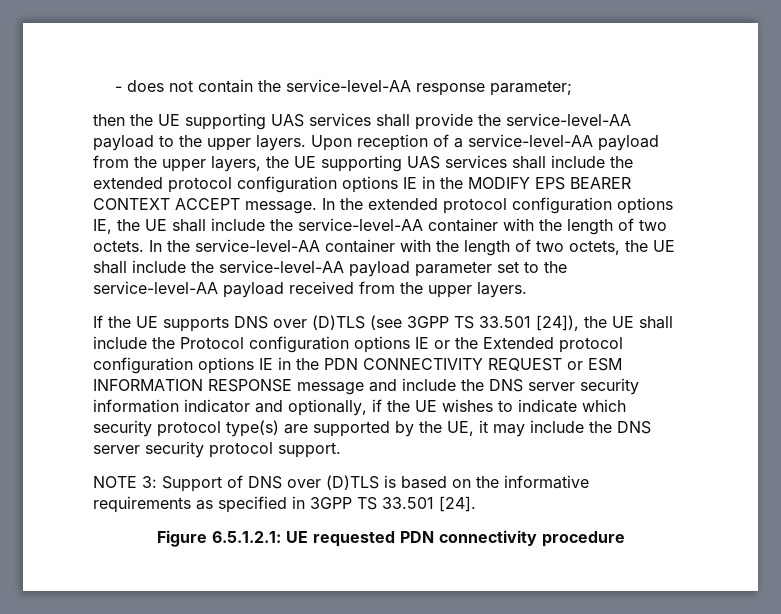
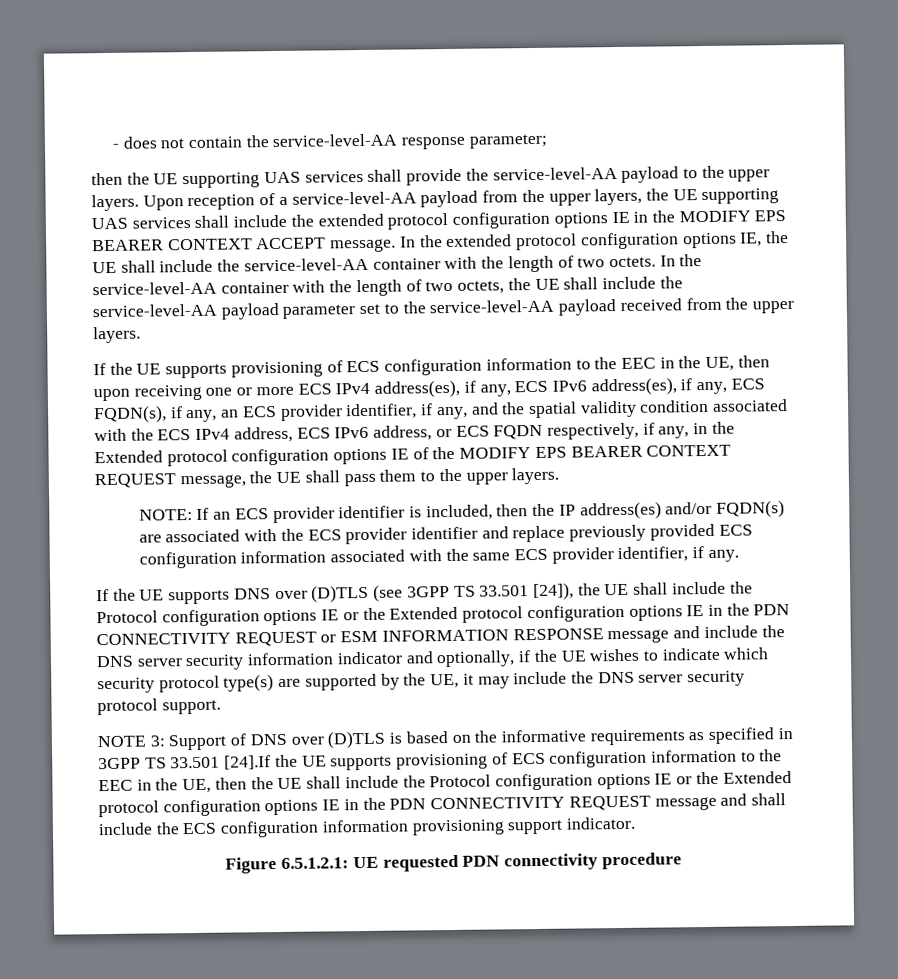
(527, 290) none -> [93,355,770,379] [93,377,765,402] [94,399,789,424] [94,421,735,443] [94,444,732,467] [94,467,560,489] [138,500,786,524] [138,523,753,545] [138,546,739,569] // If the UE supports provisioning of ECS configuration information to the EEC in the UE, then upon receiving one or more ECS IPv4 address(es), if any, ECS IPv6 address(es), if any, ECS FQDN(s), if any, an ECS provider identifier, if any, and the spatial validity condition associated with the ECS IPv4 address, ECS IPv6 address, or ECS FQDN respectively, if any, in the Extended protocol configuration options IE of the MODIFY EPS BEARER CONTEXT REQUEST message, the UE shall pass them to the upper layers. // NOTE: If an ECS provider identifier is included, then the IP address(es) and/or FQDN(s) are associated with the ECS provider identifier and replace previously provided ECS configuration information associated with the same ECS provider identifier, if any.
[439,496,476,512] [24]. -> [224,749,783,771] [98,771,792,794] [98,793,786,818] [98,816,636,838] [24].If the UE supports provisioning of ECS configuration information to the EEC in the UE, then the UE shall include the Protocol configuration options IE or the Extended protocol configuration options IE in the PDN CONNECTIVITY REQUEST message and shall include the ECS configuration information provisioning support indicator.

